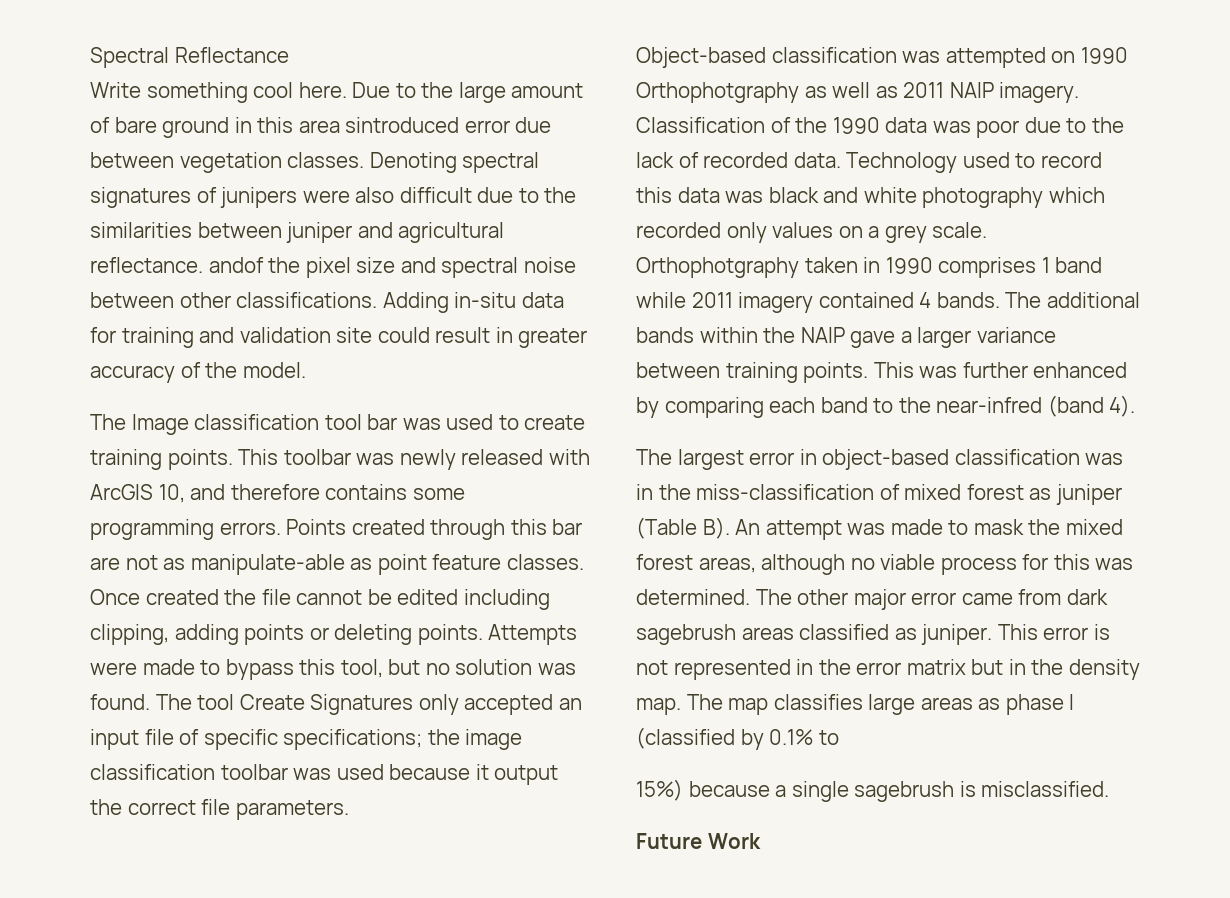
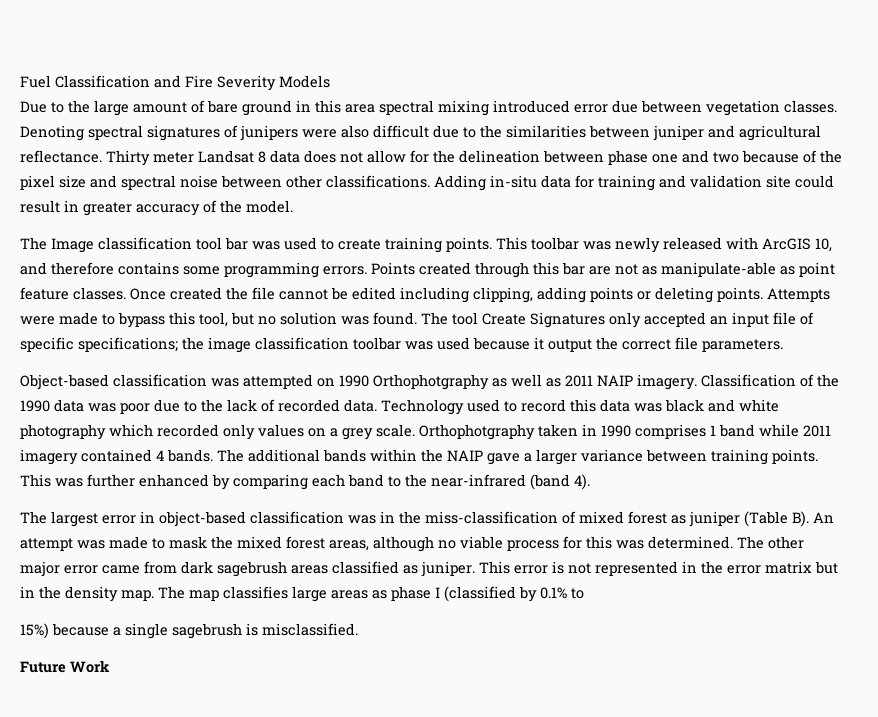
[90,47,289,68] [90,82,347,103] Spectral Reflectance // Write something cool here. -> [20,75,330,91] Fuel Classification and Fire Severity Models //
[345,117,460,133] sintroduced -> [379,100,570,116] spectral mixing introduced
[208,257,264,273] andof -> [106,150,817,166] Thirty meter Landsat 8 data does not allow for the delineation between phase one and two because of
[936,397,1043,413] near-infred -> [431,474,526,487] near-infrared

